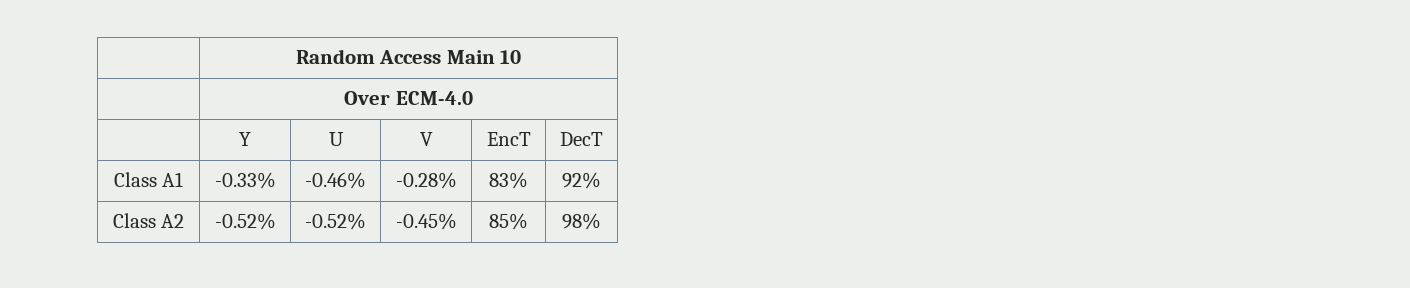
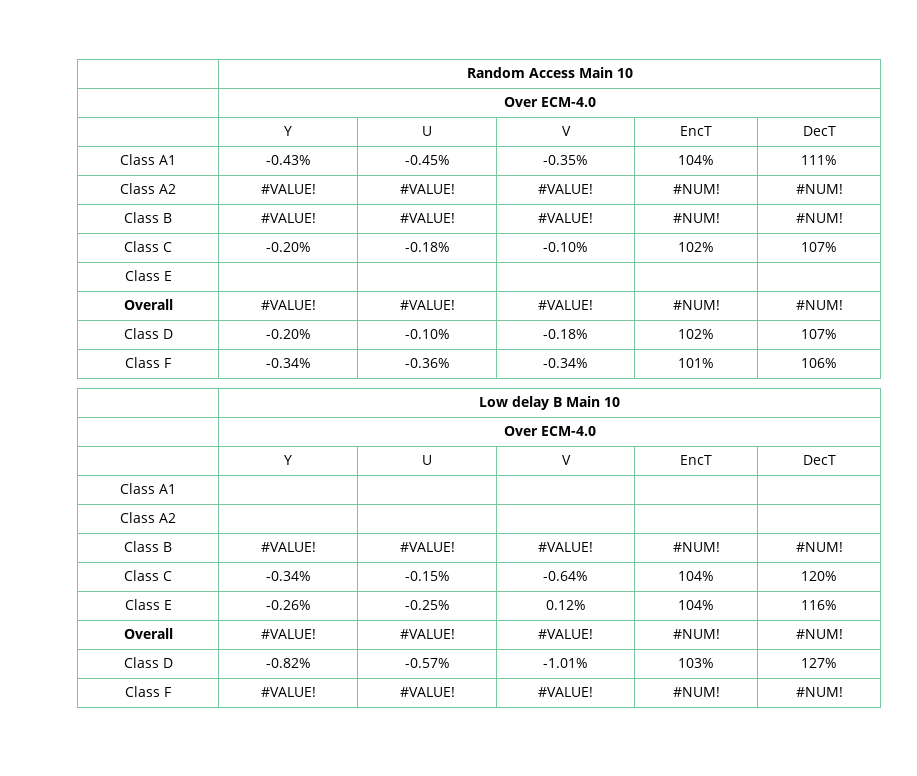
[214,172,276,189] [305,172,366,189] [395,172,457,189] [489,172,528,189] [562,172,601,189] [112,213,185,228] [214,213,276,230] [305,213,366,230] [395,213,457,230] [489,213,528,230] [562,213,601,230] -0.33% | -0.46% | -0.28% | 83% | 92% // Class A2 | -0.52% | -0.52% | -0.45% | 85% | 98% -> [265,155,311,165] [404,155,450,165] [543,155,588,165] [678,155,714,165] [801,155,837,165] [120,183,176,194] [260,184,316,194] [399,184,455,194] [538,184,593,194] [672,184,720,194] [795,184,843,194] [124,212,172,223] [260,213,316,223] [399,213,455,223] [538,213,593,223] [672,213,720,223] [795,213,843,223] [124,241,172,252] [265,242,311,252] [404,242,450,252] [543,242,588,252] [678,242,714,252] [801,242,837,252] [124,270,172,281] [123,299,173,310] [260,300,316,310] [399,300,455,310] [538,300,593,310] [672,300,720,310] [795,300,843,310] [123,328,173,339] [265,329,311,339] [404,329,450,339] [543,329,588,339] [678,329,714,339] [801,329,837,339] [125,357,171,368] [265,358,311,368] [404,358,450,368] [543,358,588,368] [678,358,714,368] [801,358,837,368] [479,396,620,410] [503,426,596,436] [284,455,292,465] [422,455,432,465] [561,455,571,465] [680,455,712,465] [802,455,836,465] [120,483,176,494] [120,512,176,523] [124,541,172,552] [260,542,316,552] [399,542,455,552] [538,542,593,552] [672,542,720,552] [795,542,843,552] [124,570,172,581] [265,571,311,581] [404,571,450,581] [543,571,588,581] [678,571,714,581] [801,571,837,581] [124,599,172,610] [265,600,311,610] [404,600,450,610] [545,600,586,610] [678,600,714,610] [801,600,837,610] [123,628,173,639] [260,629,316,639] [399,629,455,639] [538,629,593,639] [672,629,720,639] [795,629,843,639] [123,657,173,668] [265,658,311,668] [404,658,450,668] [543,658,588,668] [678,658,714,668] [801,658,837,668] [125,686,171,697] [260,687,316,697] [399,687,455,697] [538,687,593,697] [672,687,720,697] [795,687,843,697] -0.43% | -0.45% | -0.35% | 104% | 111% // Class A2 | #VALUE! | #VALUE! | #VALUE! | #NUM! | #NUM! // Class B | #VALUE! | #VALUE! | #VALUE! | #NUM! | #NUM! // Class C | -0.20% | -0.18% | -0.10% | 102% | 107% // Class E | | | | | // Overall | #VALUE! | #VALUE! | #VALUE! | #NUM! | #NUM! // Class D | -0.20% | -0.10% | -0.18% | 102% | 107% // Class F | -0.34% | -0.36% | -0.34% | 101% | 106% // | Low delay B Main 10 // | Over ECM-4.0 // | Y | U | V | EncT | DecT // Class A1 | | | | | // Class A2 | | | | | // Class B | #VALUE! | #VALUE! | #VALUE! | #NUM! | #NUM! // Class C | -0.34% | -0.15% | -0.64% | 104% | 120% // Class E | -0.26% | -0.25% | 0.12% | 104% | 116% // Overall | #VALUE! | #VALUE! | #VALUE! | #NUM! | #NUM! // Class D | -0.82% | -0.57% | -1.01% | 103% | 127% // Class F | #VALUE! | #VALUE! | #VALUE! | #NUM! | #NUM!

